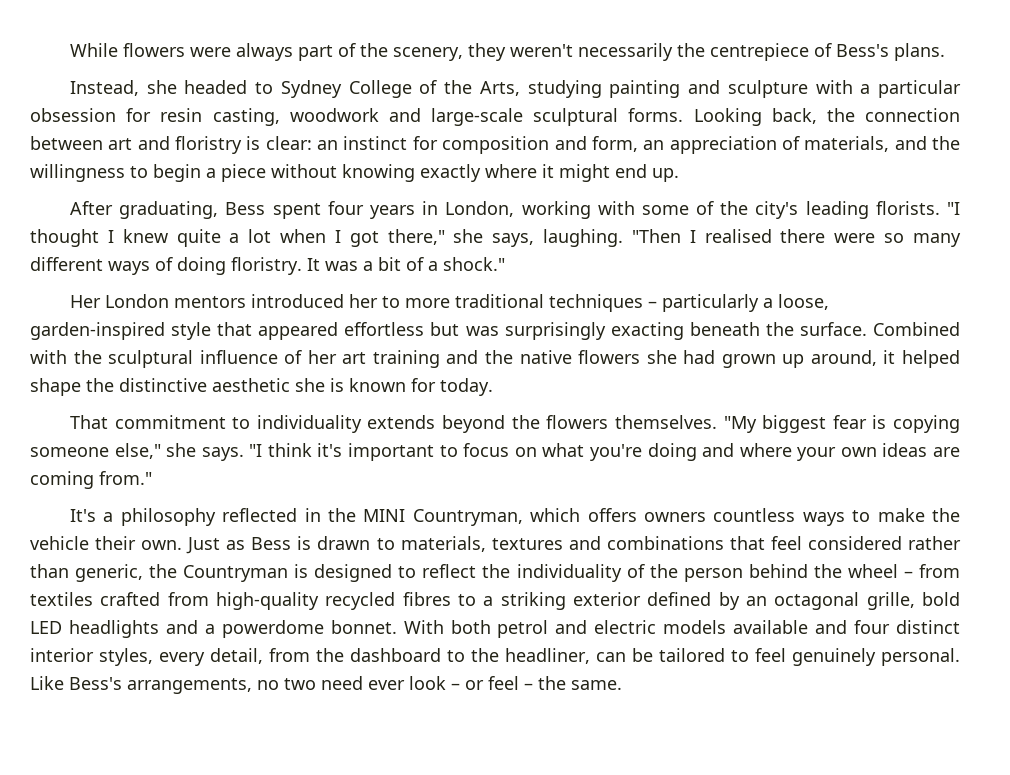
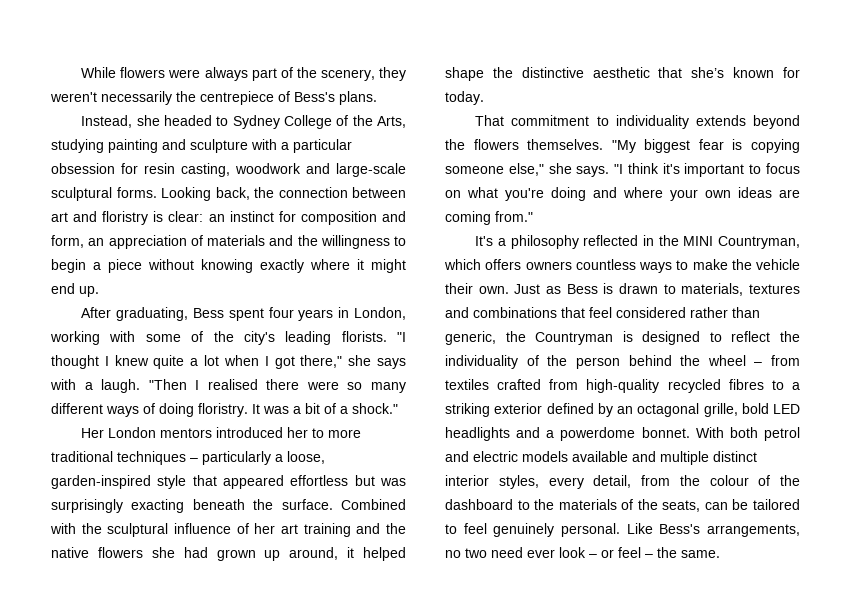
[804,136,890,152] materials, -> [207,235,265,246] materials
[492,229,624,247] says, laughing. -> [376,358,406,369] [50,379,141,393] says with a laugh.
[295,378,344,392] she is -> [658,67,725,78] that she’s
[854,620,891,634] four -> [660,451,709,465] multiple
[350,648,590,664] dashboard to the headliner, -> [709,475,800,486] [445,499,701,512] colour of the dashboard to the materials of the seats,

